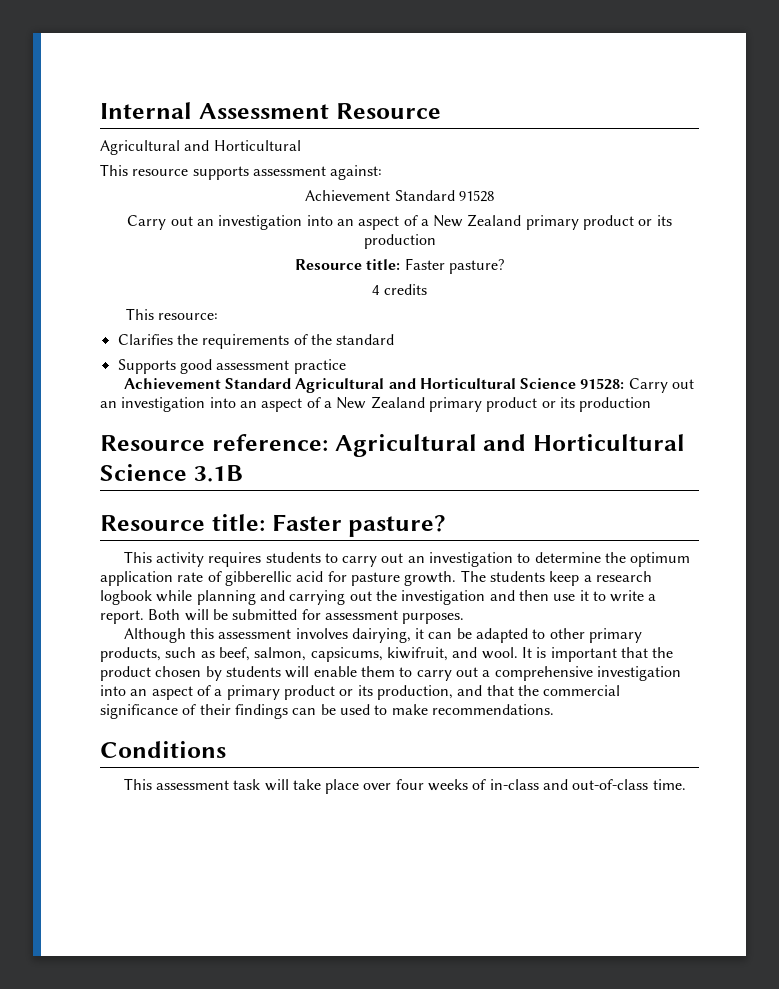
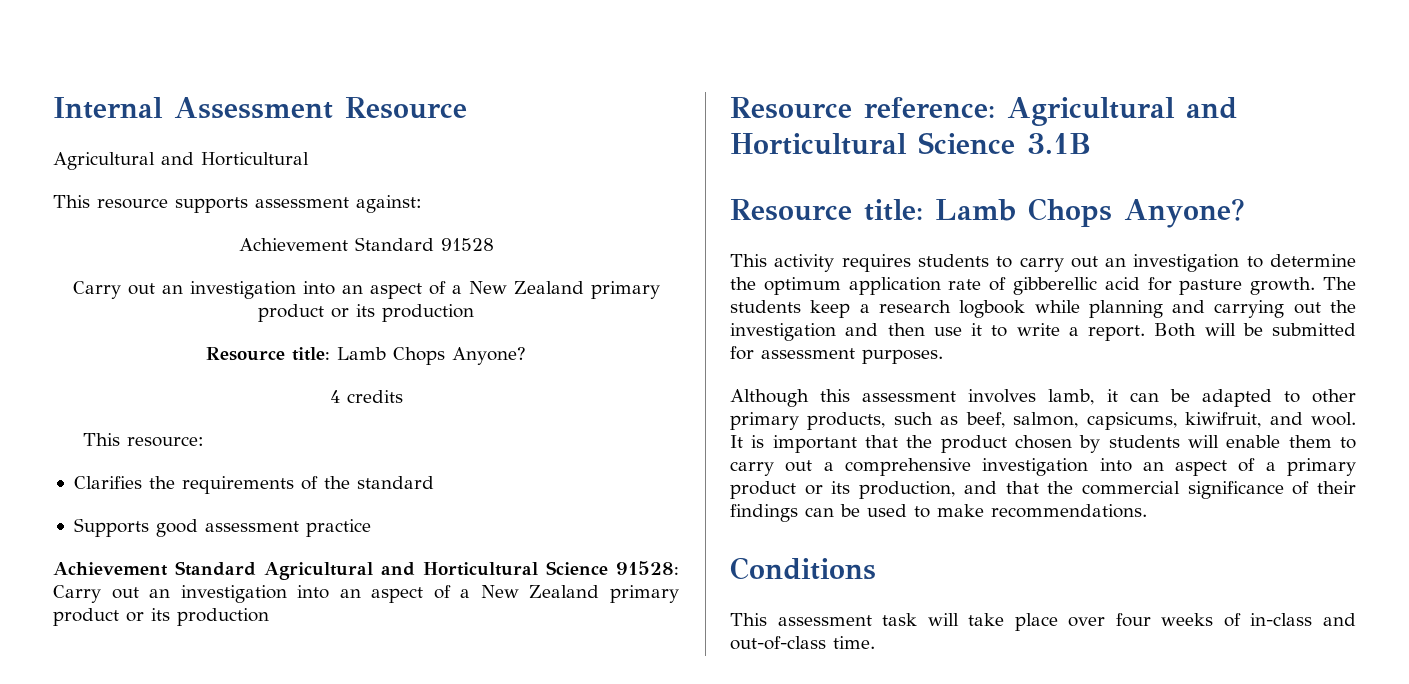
[404,258,504,274] Faster pasture? -> [337,347,526,365] Lamb Chops Anyone?
[271,514,447,537] Faster pasture? -> [935,198,1245,228] Lamb Chops Anyone?
[351,628,411,643] dairying, -> [1048,389,1095,405] lamb,

